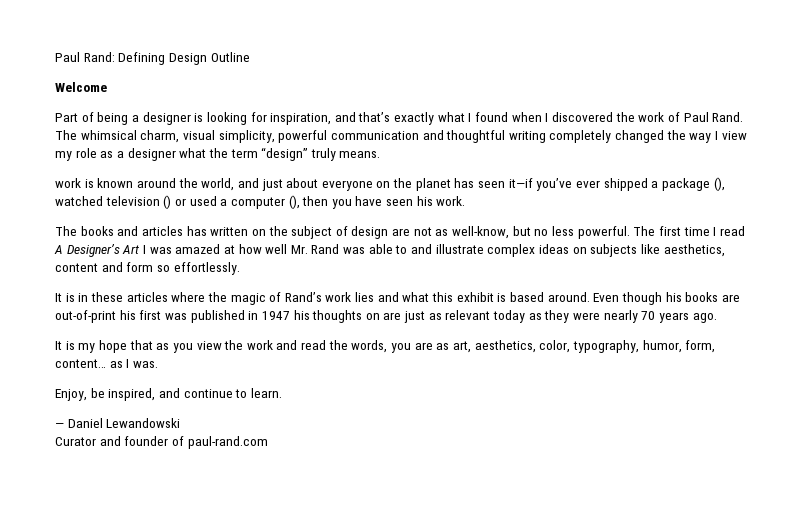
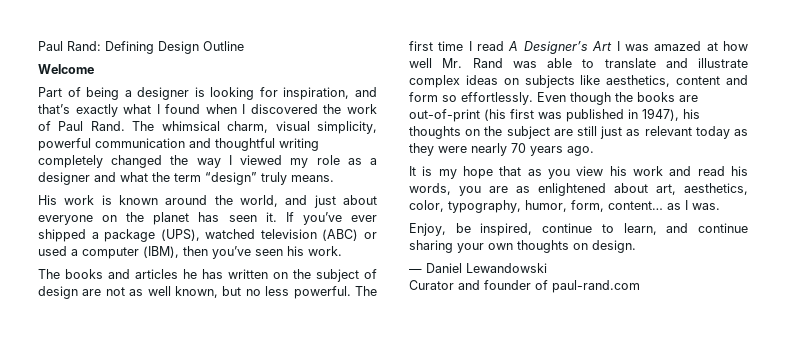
[721,131,747,140] view -> [240,155,283,165] viewed
(176, 154) none -> [94,172,116,182] and
(381, 154) none -> [38,195,57,205] His
[508,178,533,188] it—if -> [265,212,294,222] it. If
[713,177,725,191] (), -> [160,229,200,241] (UPS),
[163,195,172,209] () -> [322,229,359,241] (ABC)
[288,195,383,209] (), then you have -> [143,246,251,259] (IBM), then you’ve
(183, 231) none -> [183,269,197,279] he
[452,226,510,239] well-know, -> [147,286,219,298] well known,
(408, 249) none -> [604,58,656,68] translate
[55,292,590,305] // It is in these articles where the magic of Rand’s work lies and what this exhibit is based around. -> (533, 98) none
[665,292,682,302] his -> [615,92,633,102] the
[119,310,136,320] his -> [484,109,506,121] (his
[261,311,290,320] 1947 -> [642,108,679,121] 1947),
[383,312,402,320] are -> [484,126,597,139] the subject are still
[224,340,244,350] the -> [609,166,627,176] his
[328,340,348,350] the -> [731,166,748,176] his
(450, 346) none -> [538,183,648,196] enlightened about
[158,388,282,398] and continue to learn. -> [542,223,748,235] [409,240,636,253] continue to learn, and continue sharing your own thoughts on design.

